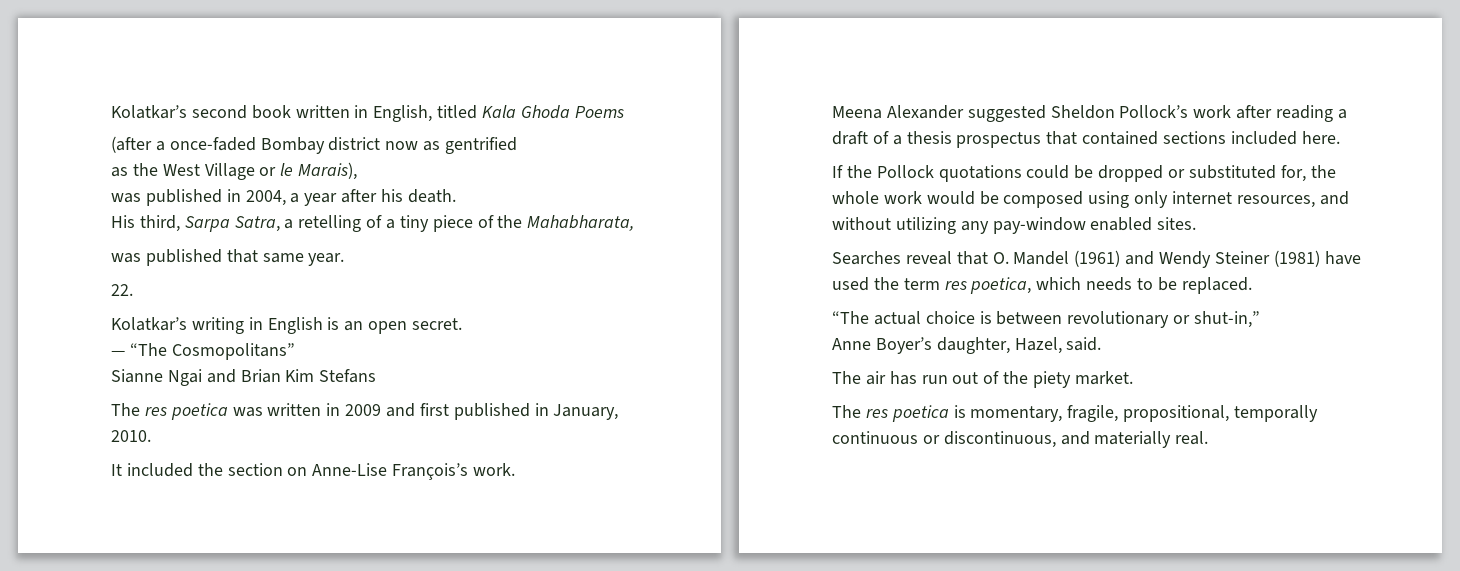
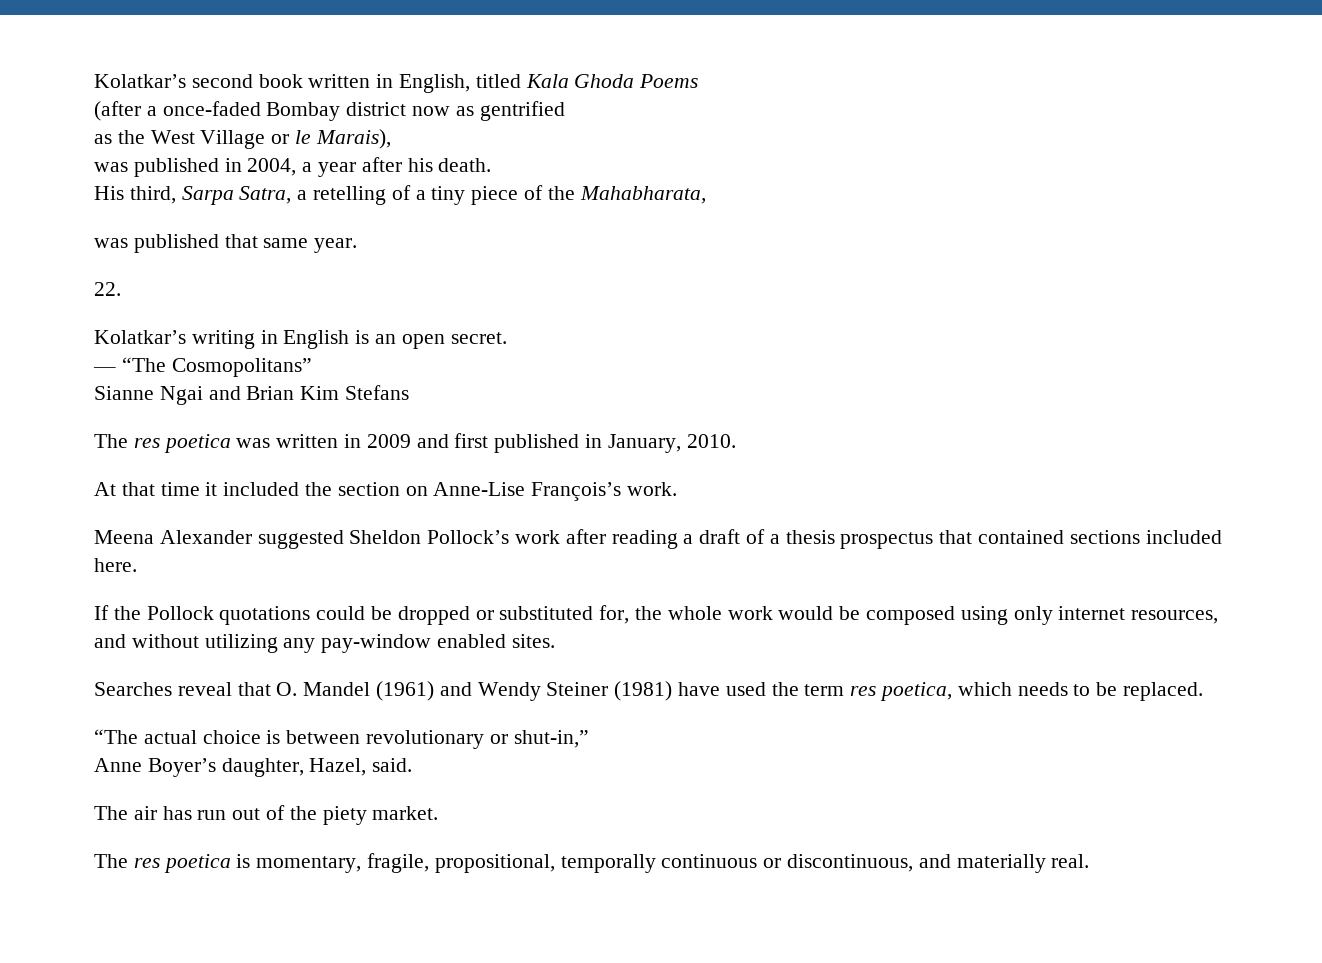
[111,464,122,476] It -> [94,482,218,496] At that time it

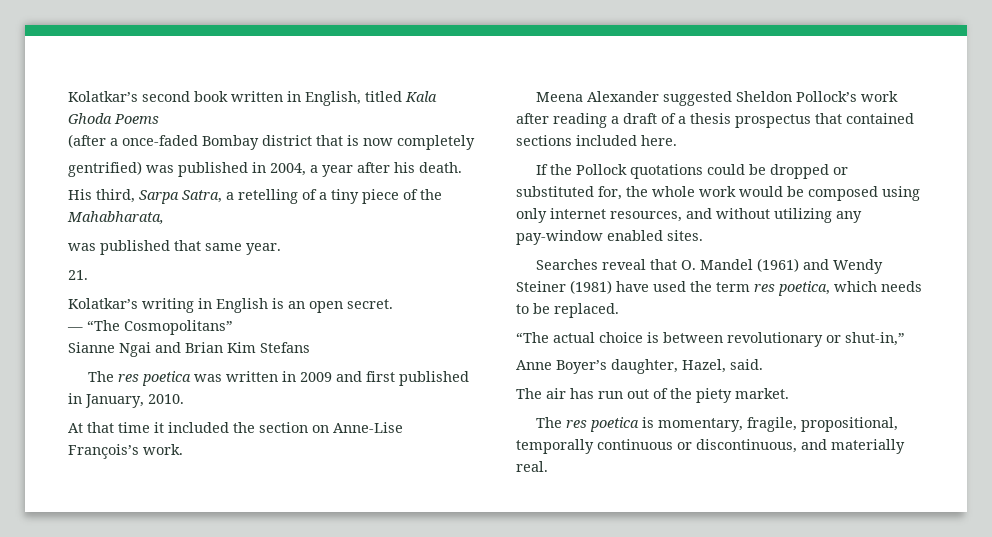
[412,101,565,121] [94,129,391,149] now as gentrified // as the West Village or le Marais), // -> [316,135,475,150] [68,161,142,177] that is now completely // gentrified)
[94,282,121,296] 22. -> [68,270,88,280] 21.

